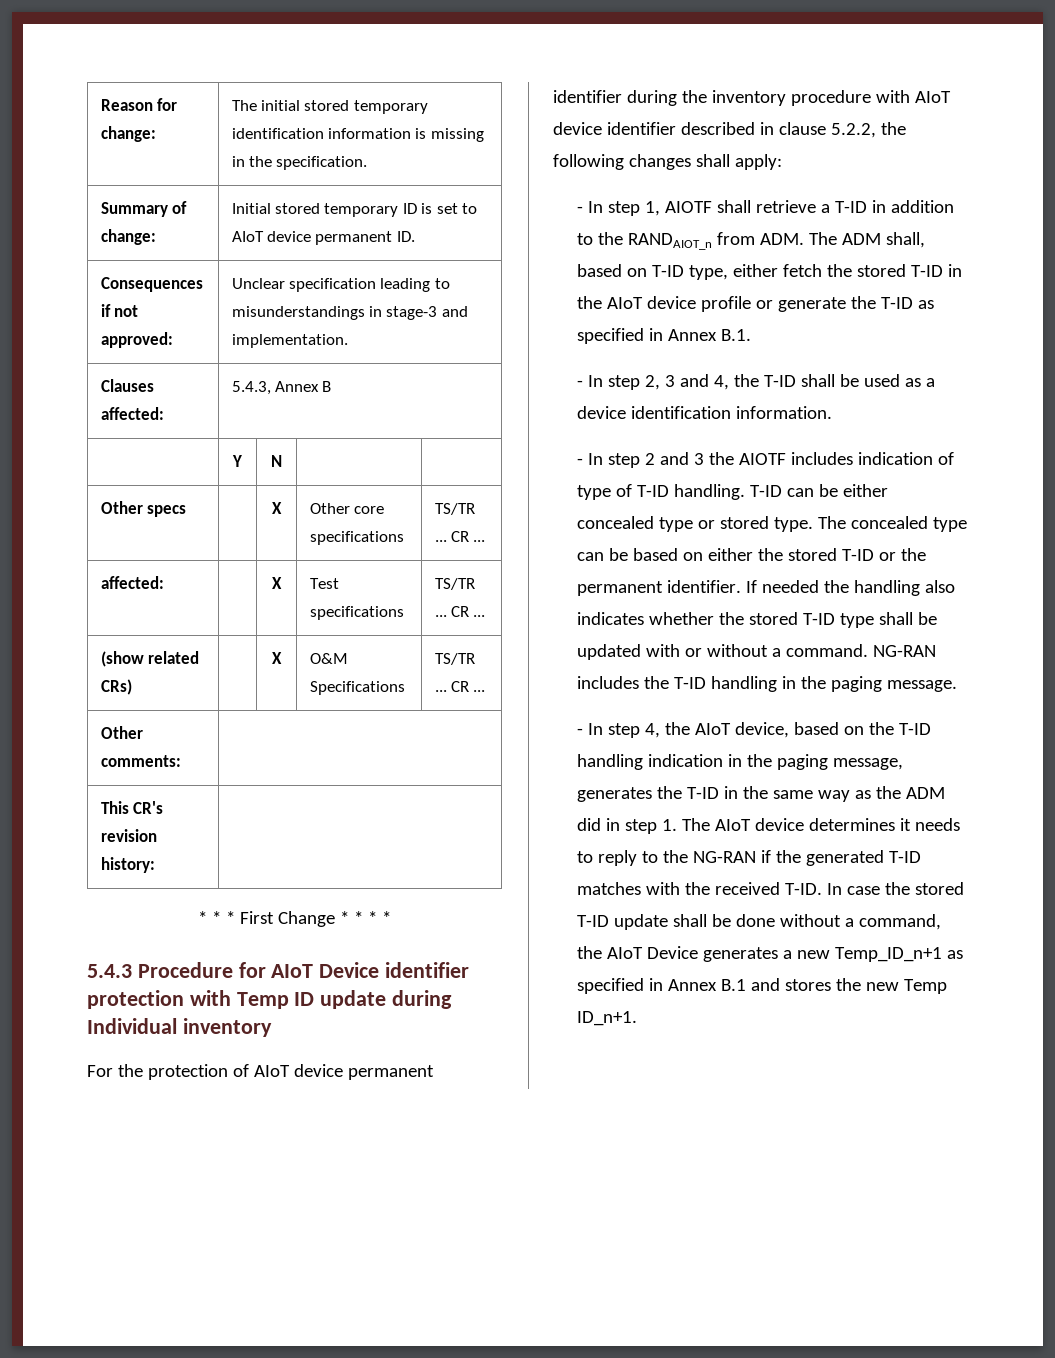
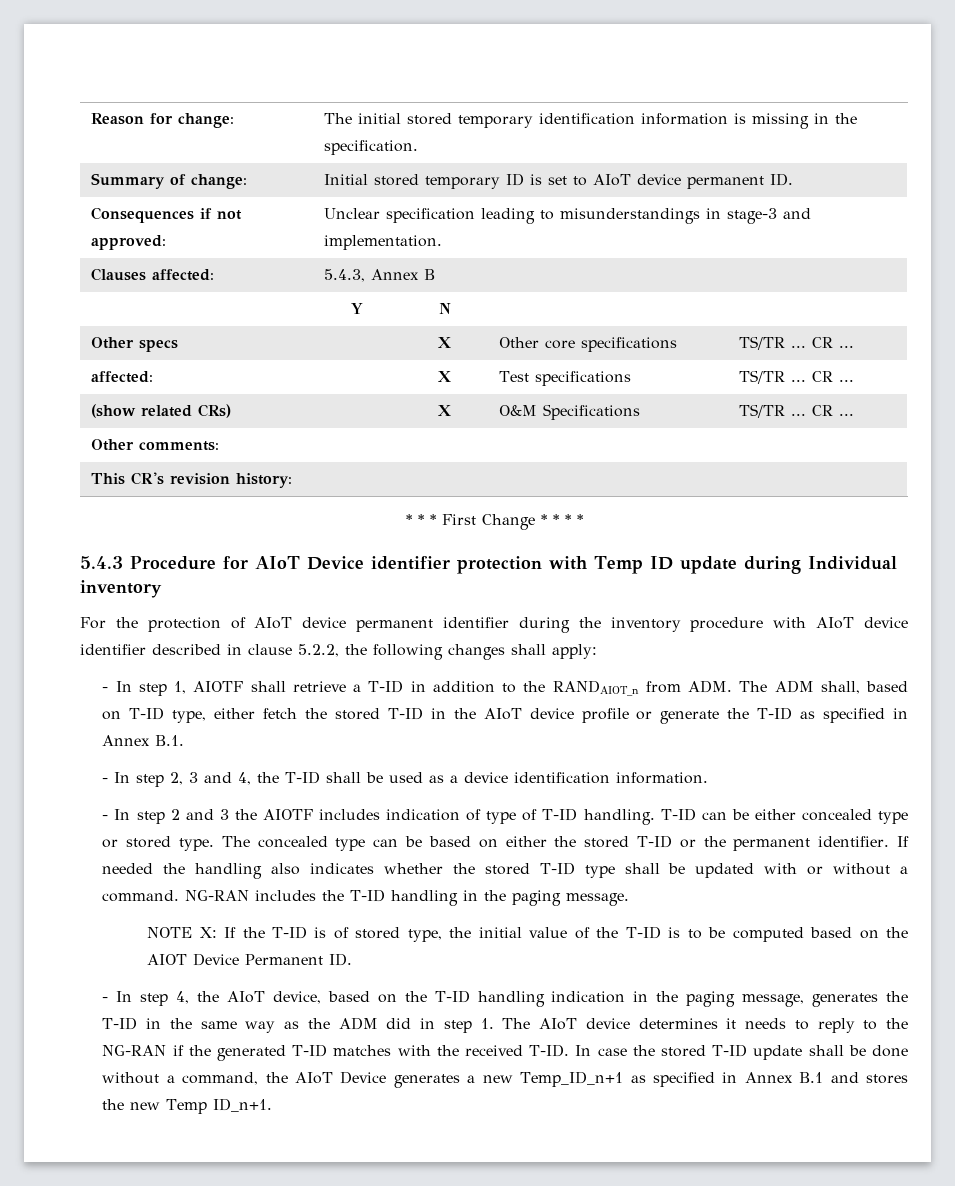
(958, 686) none -> [147,926,908,942] [147,953,353,966] // NOTE X: If the T-ID is of stored type, the initial value of the T-ID is to be computed based on the AIOT Device Permanent ID.

